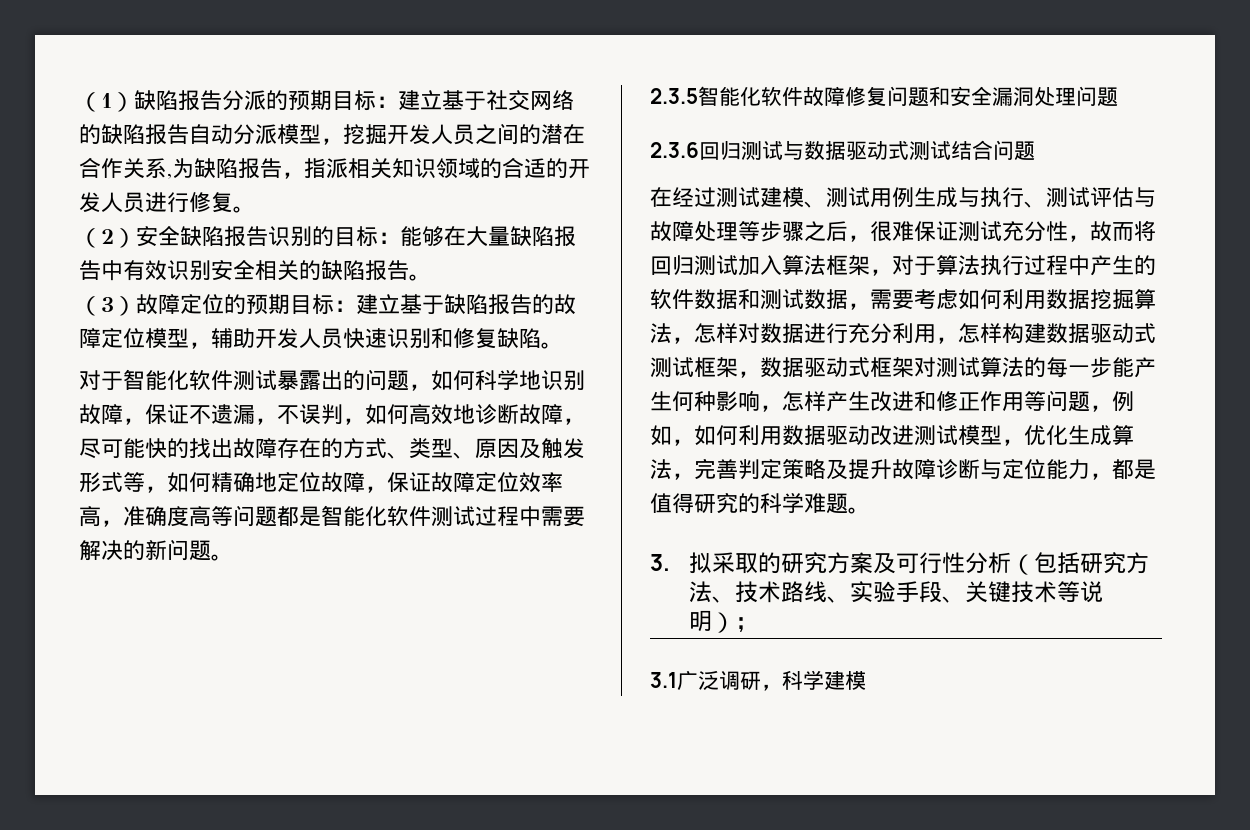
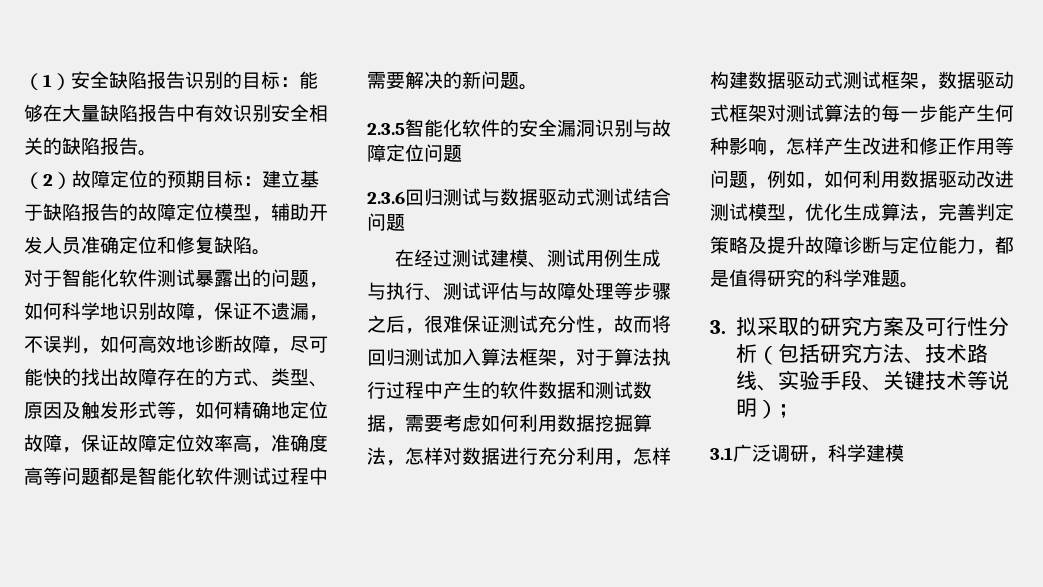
[134,90,574,111] [79,123,585,145] [79,157,590,179] [79,192,255,213] [79,228,136,248] 缺陷报告分派的预期目标：建立基于社交网络的缺陷报告自动分派模型，挖掘开发人员之间的潜在合作关系,为缺陷报告，指派相关知识领域的合适的开发人员进行修复。 // （2） -> (71, 81) none
[101,297,114,312] 3 -> [43,174,53,186] 2
[343,328,431,349] 快速识别 -> [81,236,157,254] 准确定位
[803,86,1076,107] 故障修复问题和安全漏洞处理 -> [500,119,671,137] [367,144,424,162] 的安全漏洞识别与故障定位

